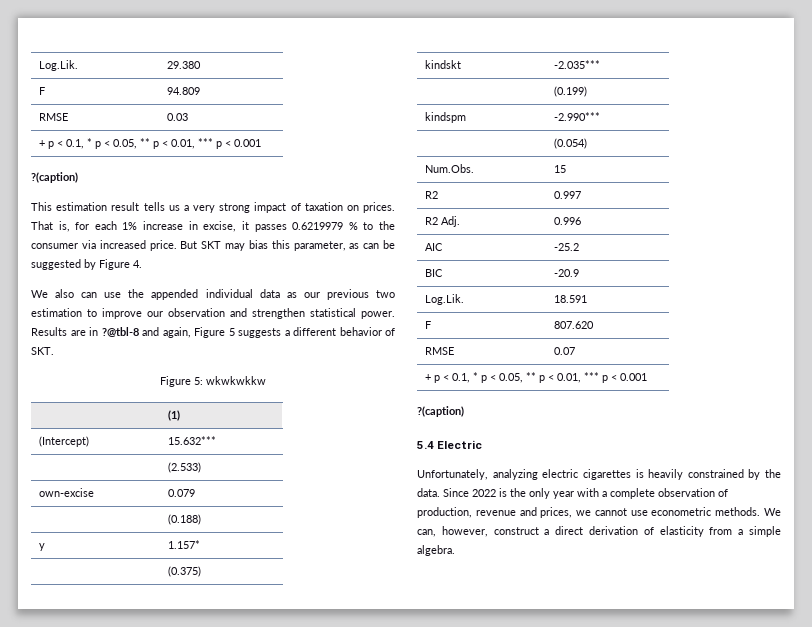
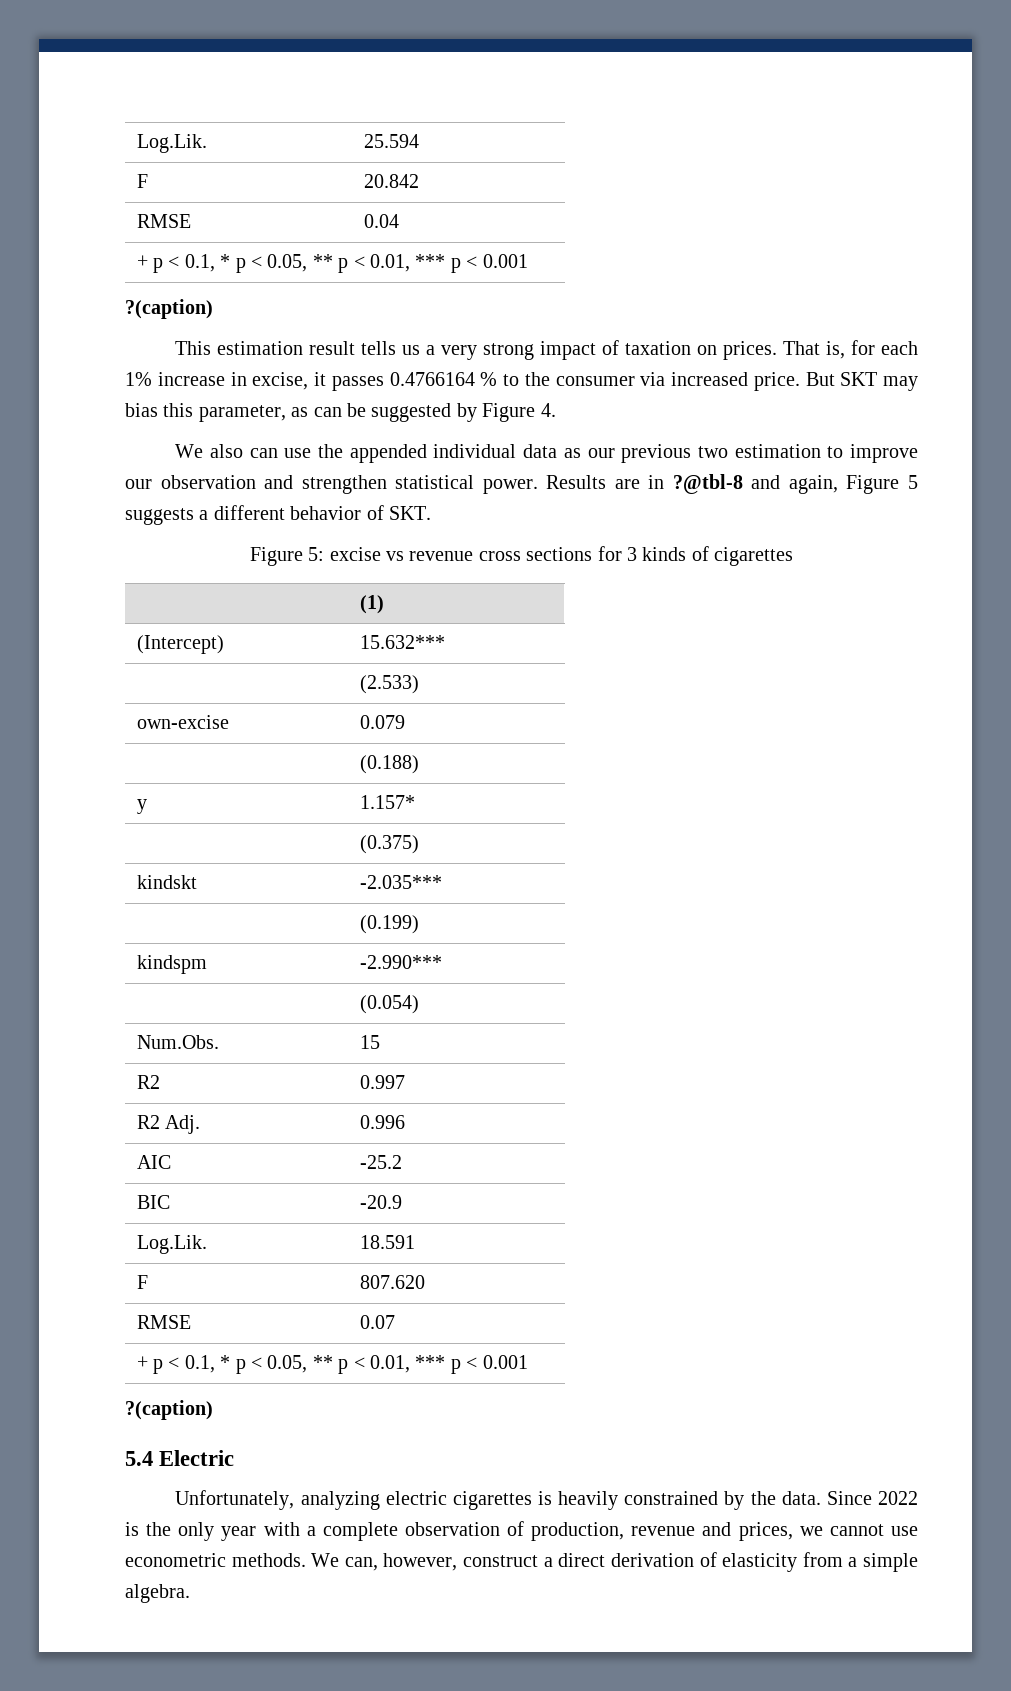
[38,60,78,71] [166,61,201,69] [38,87,45,95] [166,87,200,95] [38,113,68,121] [166,113,188,121] Log.Lik. | 29.380 // F | 94.809 // RMSE | 0.03 -> [136,134,207,153] [363,134,419,148] [136,174,148,188] [363,174,419,188] [136,214,191,228] [363,214,399,228] Log.Lik. | 25.594 // F | 20.842 // RMSE | 0.04
[292,222,344,230] 0.6219979 -> [389,372,475,386] 0.4766164
[206,376,266,385] wkwkwkkw -> [329,546,794,566] excise vs revenue cross sections for 3 kinds of cigarettes

